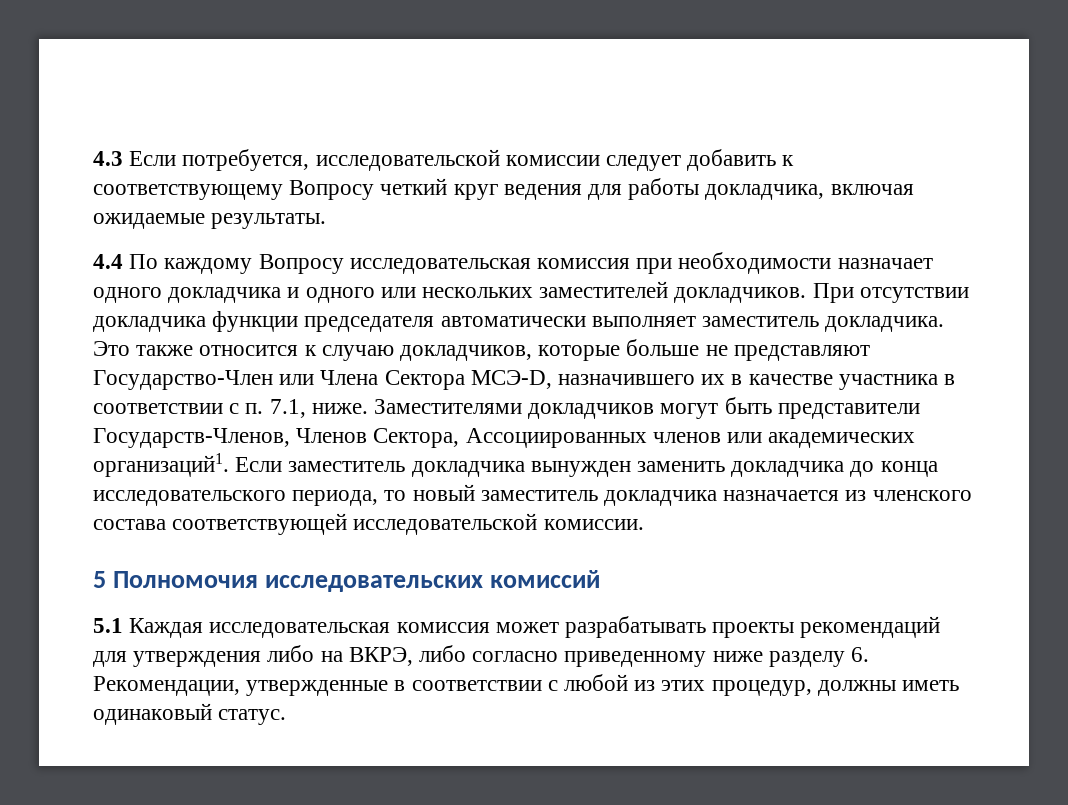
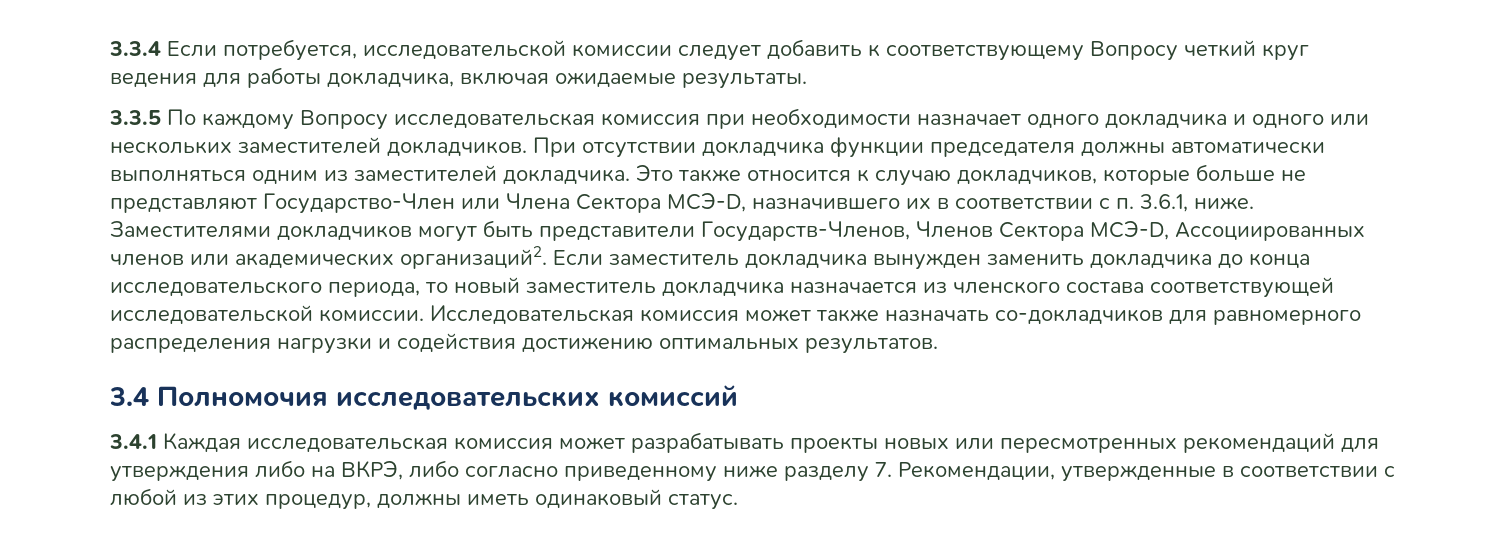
[93,151,123,166] 4.3 -> [109,41,161,56] 3.3.4
[93,254,123,269] 4.4 -> [109,110,161,125] 3.3.5
[440,316,820,327] автоматически выполняет заместитель -> [1081,141,1325,157] [110,165,497,185] должны автоматически выполняться одним из заместителей
[748,374,956,390] качестве участника в -> (949, 203) none
[269,399,306,418] 7.1, -> [1140,194,1188,212] 3.6.1,
[373,428,460,448] Сектора, -> [999,221,1169,241] Сектора МСЭ-D,
[93,453,229,477] организаций1. -> [400,246,547,269] организаций2.
[93,571,106,588] // 5 -> [430,305,1361,325] [110,333,938,354] [109,387,149,406] Исследовательская комиссия может также назначать со-докладчиков для равномерного распределения нагрузки и содействия достижению оптимальных результатов. // 3.4
[93,618,123,633] 5.1 -> [109,434,157,449] 3.4.1
(795, 630) none -> [884,438,1177,453] новых или пересмотренных
[851,647,870,662] 6. -> [875,462,892,477] 7.

